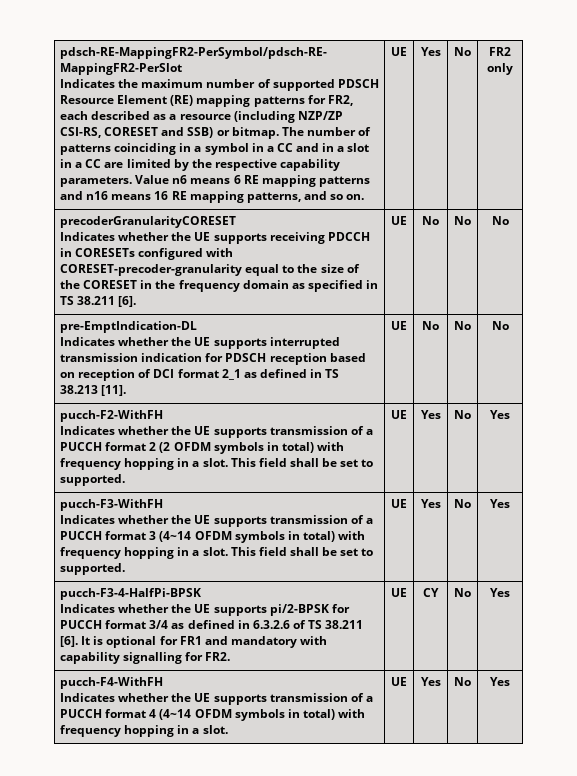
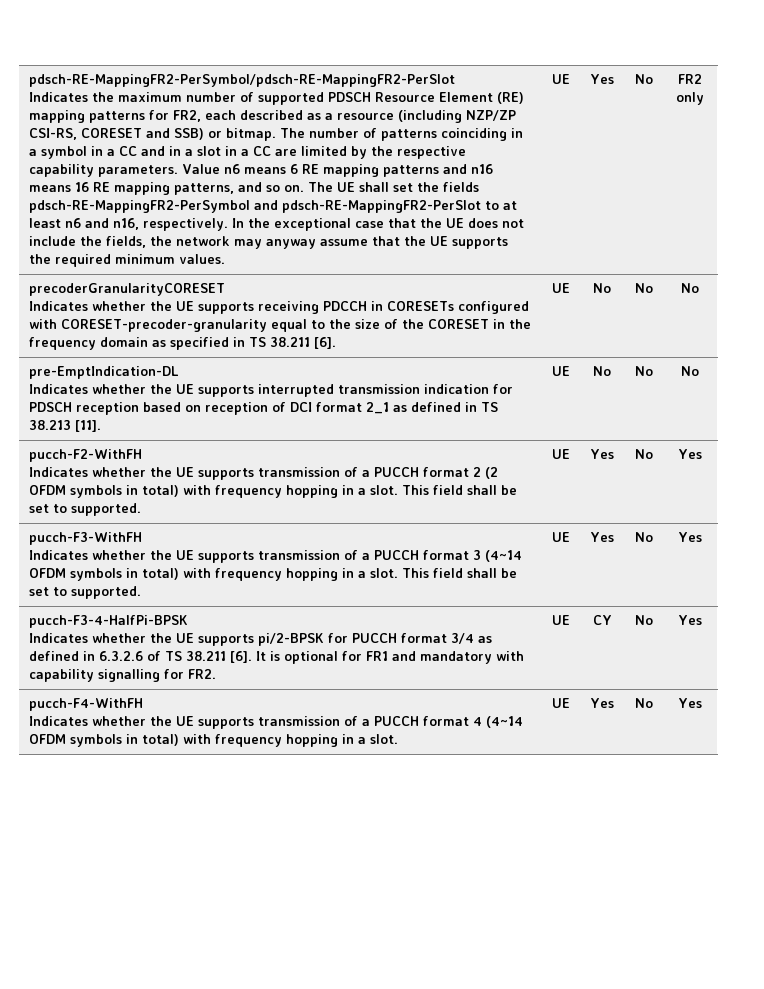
(365, 197) none -> [307,182,479,192] [28,200,517,213] [28,218,524,231] [28,236,508,249] [28,254,225,267] The UE shall set the fields pdsch-RE-MappingFR2-PerSymbol and pdsch-RE-MappingFR2-PerSlot to at least n6 and n16, respectively. In the exceptional case that the UE does not include the fields, the network may anyway assume that the UE supports the required minimum values.

